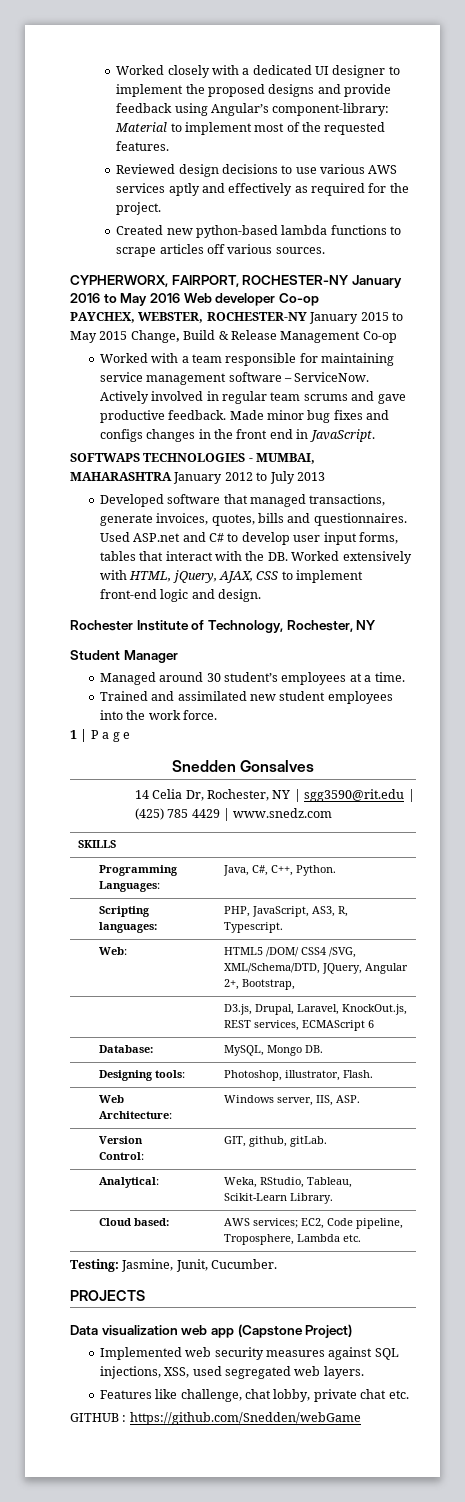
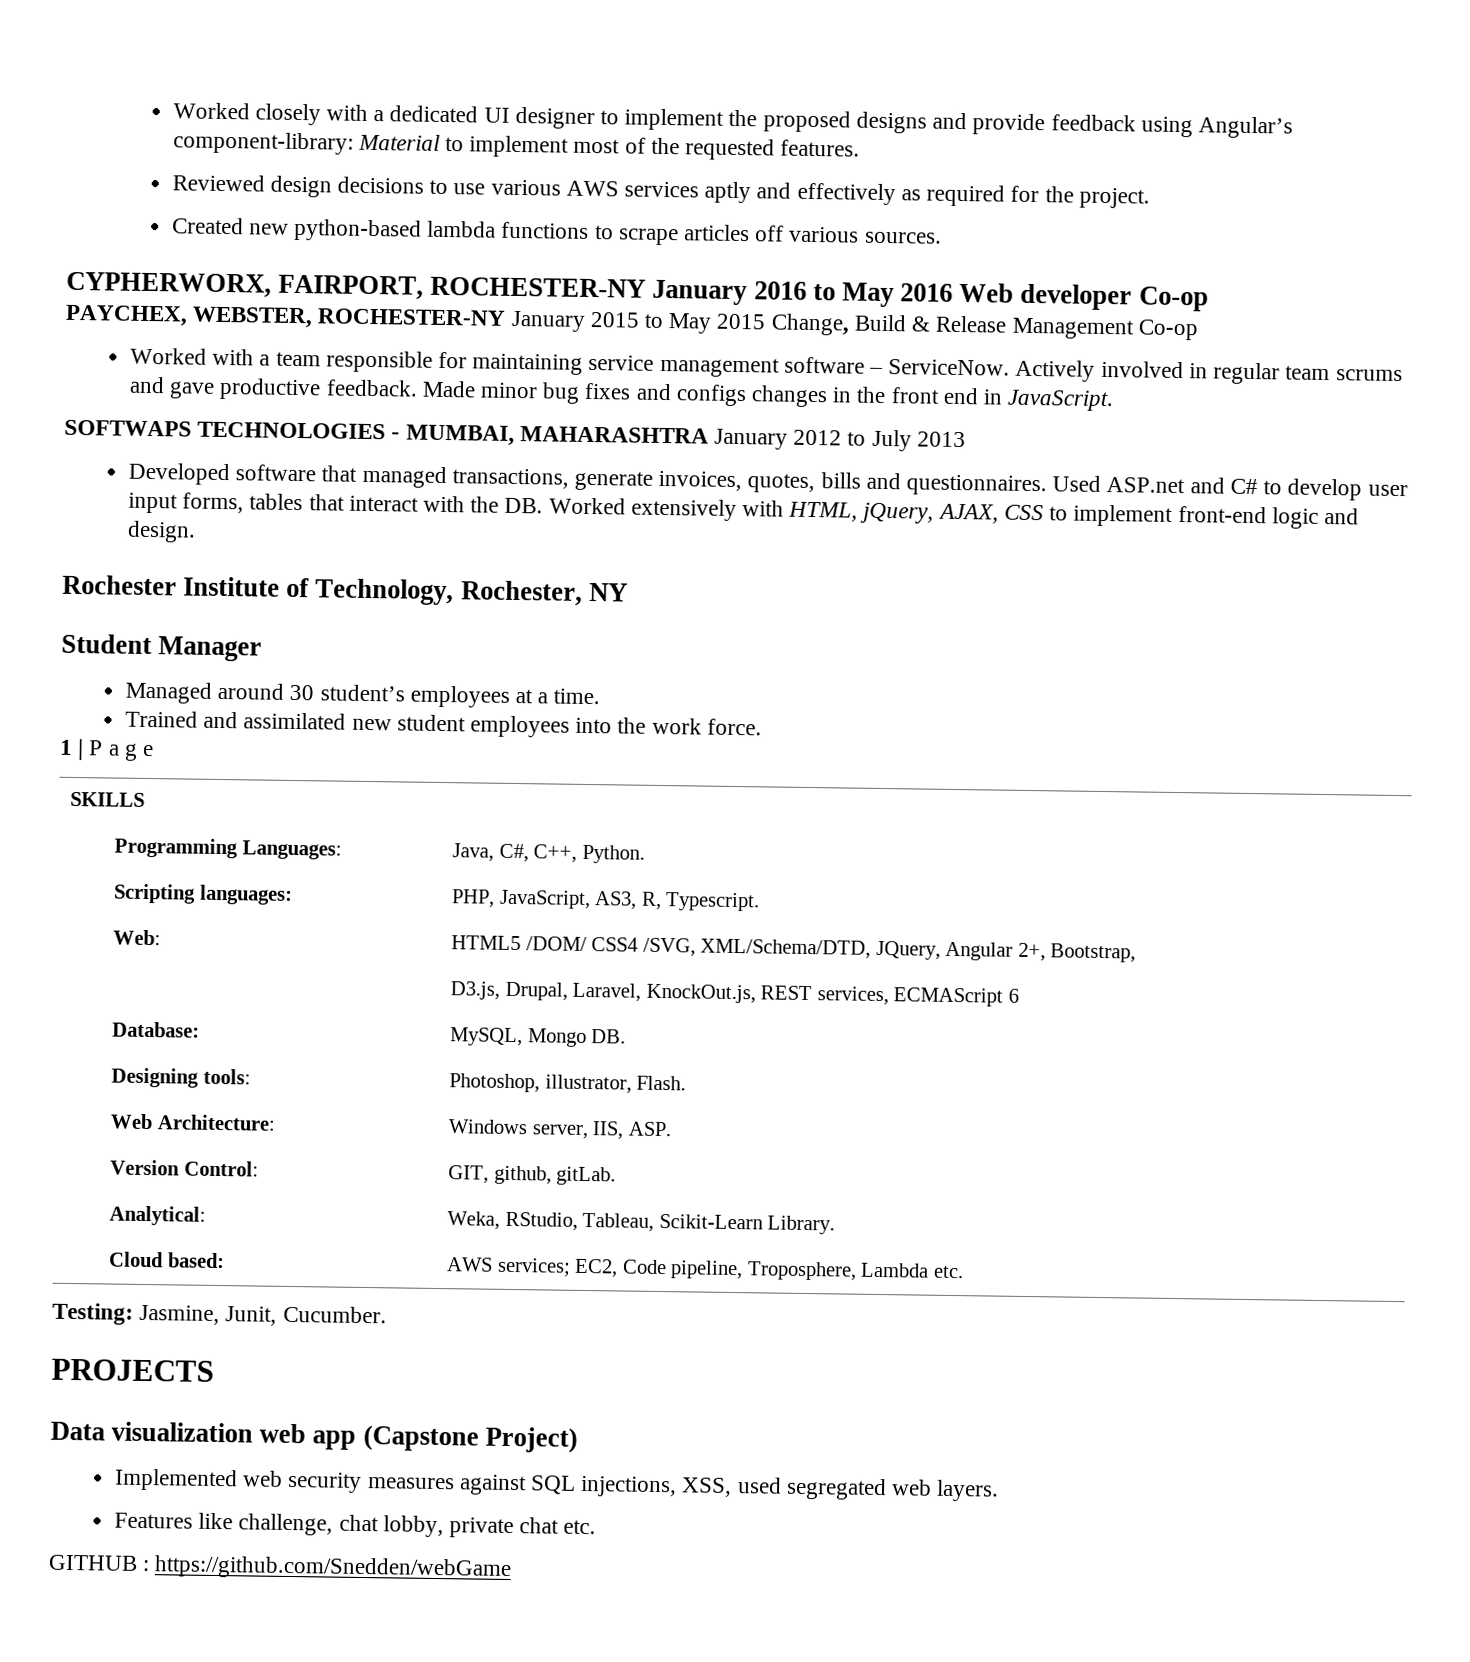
[171,760,315,772] [134,789,415,802] [134,808,333,821] // Snedden Gonsalves // 14 Celia Dr, Rochester, NY | sgg3590@rit.edu | (425) 785 4429 | www.snedz.com -> (155, 750) none

